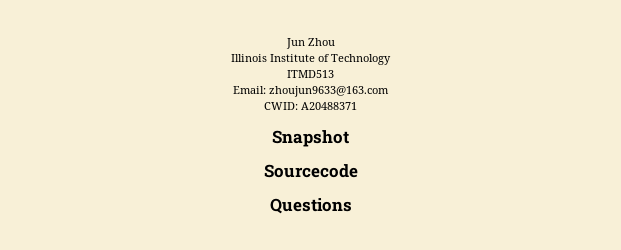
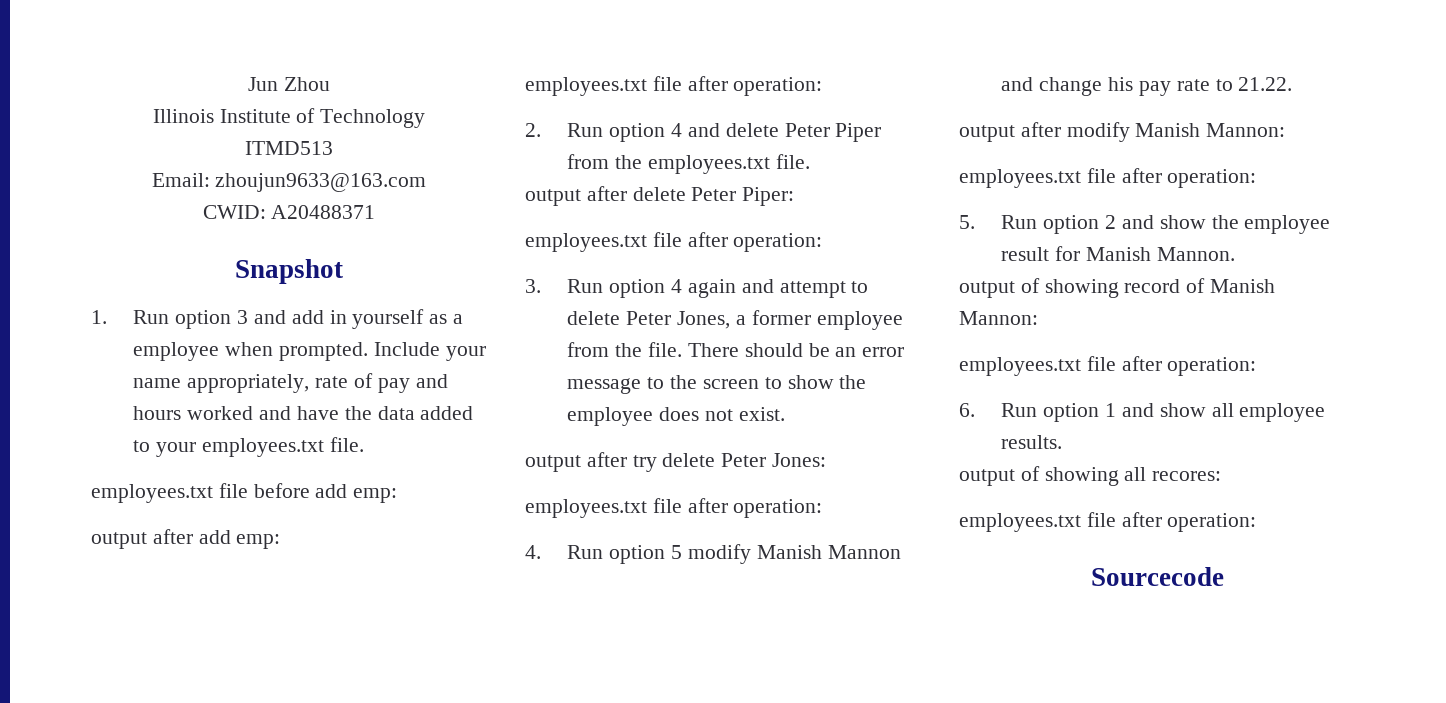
(349, 138) none -> [91,309,463,329] [133,342,486,361] [133,373,448,393] [133,406,474,420] [133,437,364,457] [91,483,398,503] [91,529,281,549] [525,76,823,96] [525,123,882,142] [567,154,810,174] [525,186,795,206] [525,232,823,252] [525,279,869,298] [567,310,903,330] [567,342,905,357] [567,375,867,394] [567,407,785,426] [525,452,827,472] [525,498,823,518] [525,544,901,564] [1001,77,1293,96] [959,122,1286,142] [959,168,1257,188] [959,215,1331,234] [1001,246,1235,261] [959,278,1276,298] [959,311,1038,325] [959,356,1257,376] [959,403,1326,422] [1001,435,1063,449] [959,466,1222,486] [959,512,1257,532] // 1. Run option 3 and add in yourself as a employee when prompted. Include your name appropriately, rate of pay and hours worked and have the data added to your employees.txt file. // employees.txt file before add emp: // output after add emp: // employees.txt file after operation: // 2. Run option 4 and delete Peter Piper from the employees.txt file. // output after delete Peter Piper: // employees.txt file after operation: // 3. Run option 4 again and attempt to delete Peter Jones, a former employee from the file. There should be an error message to the screen to show the employee does not exist. // output after try delete Peter Jones: // employees.txt file after operation: // 4. Run option 5 modify Manish Mannon and change his pay rate to 21.22. // output after modify Manish Mannon: // employees.txt file after operation: // 5. Run option 2 and show the employee result for Manish Mannon. // output of showing record of Manish Mannon: // employees.txt file after operation: // 6. Run option 1 and show all employee results. // output of showing all recores: // employees.txt file after operation:
[269,198,352,214] // Questions -> (1224, 576) none

